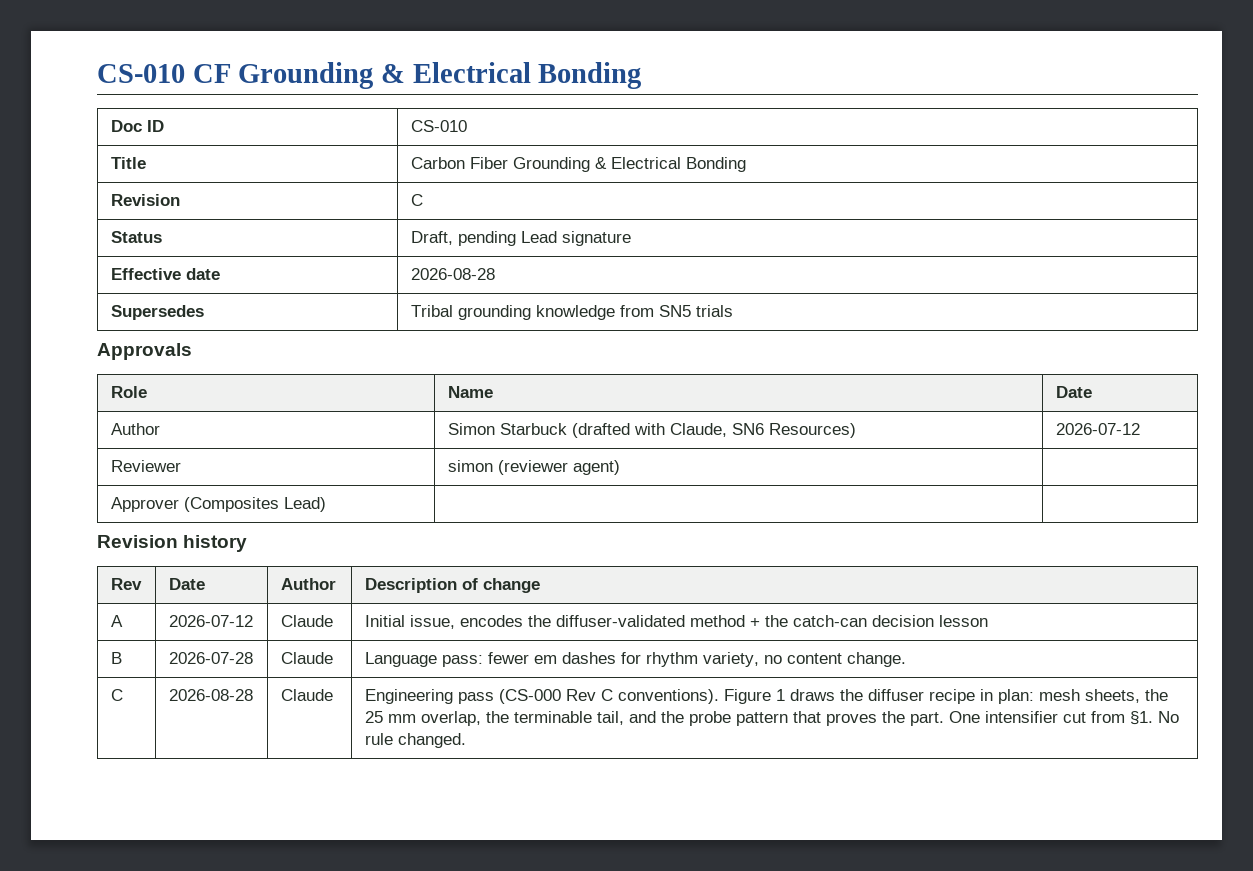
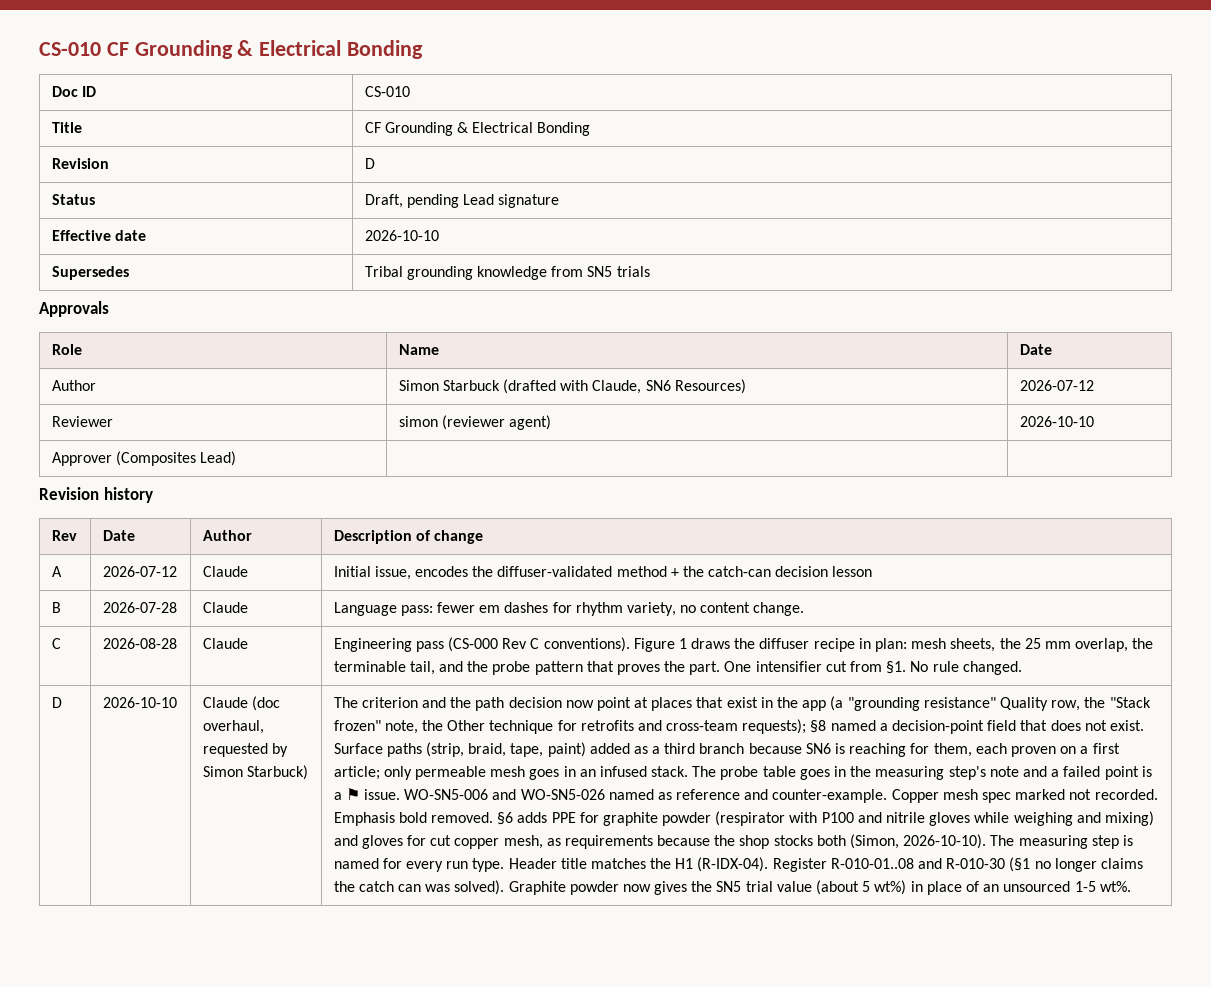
[410,157,508,169] Carbon Fiber -> [364,122,381,133] CF
[410,194,423,206] C -> [364,158,375,169] D
[410,268,495,280] 2026-08-28 -> [364,230,439,241] 2026-10-10
(620, 467) none -> [1019,416,1094,427] 2026-10-10
(466, 740) none -> [51,697,62,708] [102,697,177,708] [202,696,280,711] [202,720,264,734] [202,743,288,757] [202,765,308,780] [333,696,1151,711] [333,719,1144,734] [333,742,1120,757] [333,766,1152,780] [333,788,1158,803] [333,811,1154,826] [333,834,1133,849] [333,857,1143,872] [333,880,1131,895] // D | 2026-10-10 | Claude (doc overhaul, requested by Simon Starbuck) | The criterion and the path decision now point at places that exist in the app (a "grounding resistance" Quality row, the "Stack frozen" note, the Other technique for retrofits and cross-team requests); §8 named a decision-point field that does not exist. Surface paths (strip, braid, tape, paint) added as a third branch because SN6 is reaching for them, each proven on a first article; only permeable mesh goes in an infused stack. The probe table goes in the measuring step's note and a failed point is a ⚑ issue. WO-SN5-006 and WO-SN5-026 named as reference and counter-example. Copper mesh spec marked not recorded. Emphasis bold removed. §6 adds PPE for graphite powder (respirator with P100 and nitrile gloves while weighing and mixing) and gloves for cut copper mesh, as requirements because the shop stocks both (Simon, 2026-10-10). The measuring step is named for every run type. Header title matches the H1 (R-IDX-04). Register R-010-01..08 and R-010-30 (§1 no longer claims the catch can was solved). Graphite powder now gives the SN5 trial value (about 5 wt%) in place of an unsourced 1-5 wt%.

